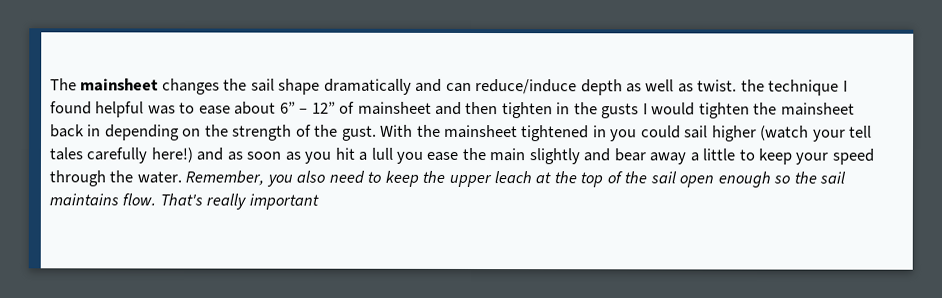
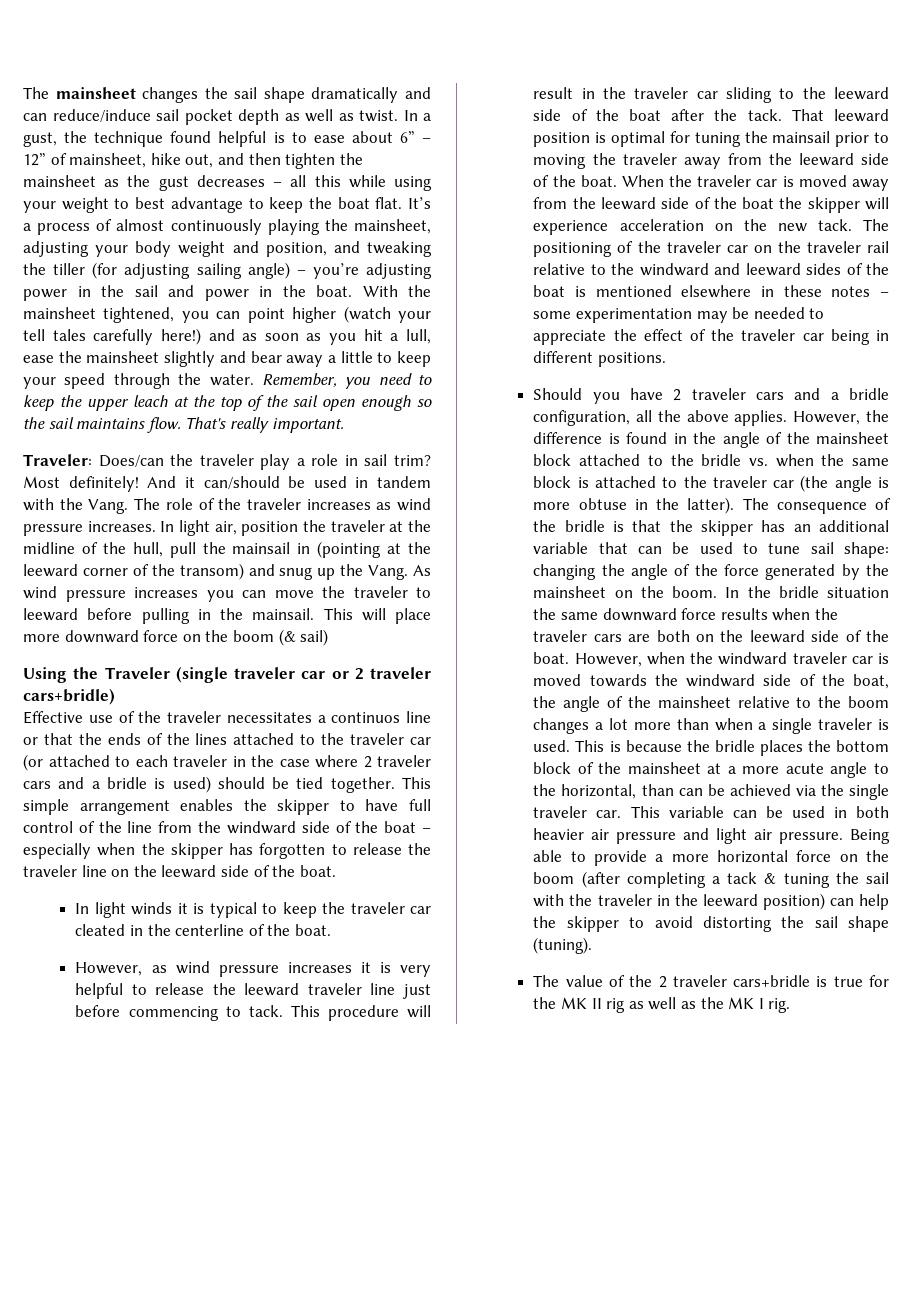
(578, 87) none -> [156,109,233,125] sail pocket
(738, 85) none -> [403,110,431,121] [23,132,57,147] In a gust,
[842,80,848,92] I -> (164, 139) none
[147,105,176,115] was -> [273,132,285,143] is
[357,101,855,119] [50,124,709,142] mainsheet and then tighten in the gusts I would tighten the mainsheet back in depending on the strength of the gust. With the mainsheet tightened in you could sail -> [69,153,363,169] [23,175,433,191] [23,197,431,213] [23,219,431,235] [23,241,432,257] [23,262,432,279] [23,285,431,301] [23,307,285,323] mainsheet, hike out, and then tighten the mainsheet as the gust decreases – all this while using your weight to best advantage to keep the boat flat. It’s a process of almost continuously playing the mainsheet, adjusting your body weight and position, and tweaking the tiller (for adjusting sailing angle) – you’re adjusting power in the sail and power in the boat. With the mainsheet tightened, you can point
[370,147,424,164] lull you -> [405,329,431,344] lull,
[489,148,527,162] main -> [86,351,160,363] mainsheet
[296,170,326,183] also -> (371, 383) none
[248,193,319,210] important -> [271,418,344,433] [23,454,431,470] [23,476,431,492] [23,498,431,514] [23,520,432,536] [23,541,431,558] [23,563,431,580] [23,586,431,602] [23,608,431,624] [23,629,329,646] [23,666,431,683] [23,688,115,705] [23,711,431,724] [23,733,432,745] [23,754,431,771] [23,776,431,793] [23,799,431,815] [23,821,431,834] [23,843,431,859] [23,865,336,878] [75,902,431,918] [75,924,331,936] [75,961,431,977] [75,983,431,999] [75,1005,432,1021] [533,87,889,103] [533,109,889,122] [533,131,889,147] [533,153,889,169] [533,175,890,191] [533,197,889,213] [533,219,889,235] [533,241,889,257] [533,263,889,276] [533,285,890,298] [533,307,825,323] [533,329,889,345] [533,351,667,367] [533,388,889,404] [533,410,889,426] [533,432,889,448] [533,454,889,467] [533,475,889,492] [533,497,891,514] [533,520,889,536] [533,542,889,558] [533,564,889,580] [533,586,889,598] [533,608,838,621] [533,630,889,643] [533,652,889,667] [533,674,889,689] [533,696,889,712] [533,718,889,734] [533,740,889,756] [533,762,889,778] [533,784,889,800] [533,806,889,818] [533,828,890,844] [533,850,889,866] [533,871,889,888] [533,893,889,910] [533,916,889,932] [533,937,593,954] [533,975,889,988] [533,997,791,1013] important. // Traveler: Does/can the traveler play a role in sail trim? Most definitely! And it can/should be used in tandem with the Vang. The role of the traveler increases as wind pressure increases. In light air, position the traveler at the midline of the hull, pull the mainsail in (pointing at the leeward corner of the transom) and snug up the Vang. As wind pressure increases you can move the traveler to leeward before pulling in the mainsail. This will place more downward force on the boom (& sail) // Using the Traveler (single traveler car or 2 traveler cars+bridle) // Effective use of the traveler necessitates a continuos line or that the ends of the lines attached to the traveler car (or attached to each traveler in the case where 2 traveler cars and a bridle is used) should be tied together. This simple arrangement enables the skipper to have full control of the line from the windward side of the boat – especially when the skipper has forgotten to release the traveler line on the leeward side of the boat. // In light winds it is typical to keep the traveler car cleated in the centerline of the boat. // However, as wind pressure increases it is very helpful to release the leeward traveler line just before commencing to tack. This procedure will result in the traveler car sliding to the leeward side of the boat after the tack. That leeward position is optimal for tuning the mainsail prior to moving the traveler away from the leeward side of the boat. When the traveler car is moved away from the leeward side of the boat the skipper will experience acceleration on the new tack. The positioning of the traveler car on the traveler rail relative to the windward and leeward sides of the boat is mentioned elsewhere in these notes – some experimentation may be needed to appreciate the effect of the traveler car being in different positions. // Should you have 2 traveler cars and a bridle configuration, all the above applies. However, the difference is found in the angle of the mainsheet block attached to the bridle vs. when the same block is attached to the traveler car (the angle is more obtuse in the latter). The consequence of the bridle is that the skipper has an additional variable that can be used to tune sail shape: changing the angle of the force generated by the mainsheet on the boom. In the bridle situation the same downward force results when the traveler cars are both on the leeward side of the boat. However, when the windward traveler car is moved towards the windward side of the boat, the angle of the mainsheet relative to the boom changes a lot more than when a single traveler is used. This is because the bridle places the bottom block of the mainsheet at a more acute angle to the horizontal, than can be achieved via the single traveler car. This variable can be used in both heavier air pressure and light air pressure. Being able to provide a more horizontal force on the boom (after completing a tack & tuning the sail with the traveler in the leeward position) can help the skipper to avoid distorting the sail shape (tuning). // The value of the 2 traveler cars+bridle is true for the MK II rig as well as the MK I rig.

